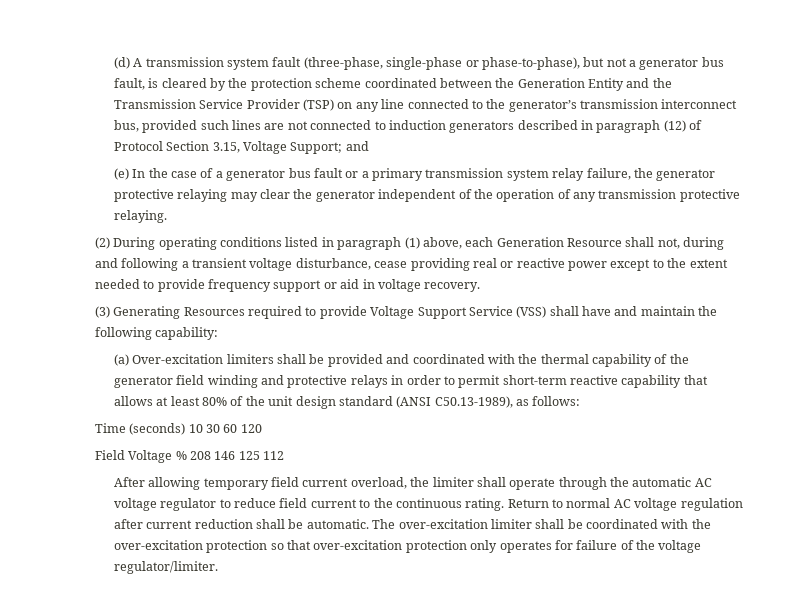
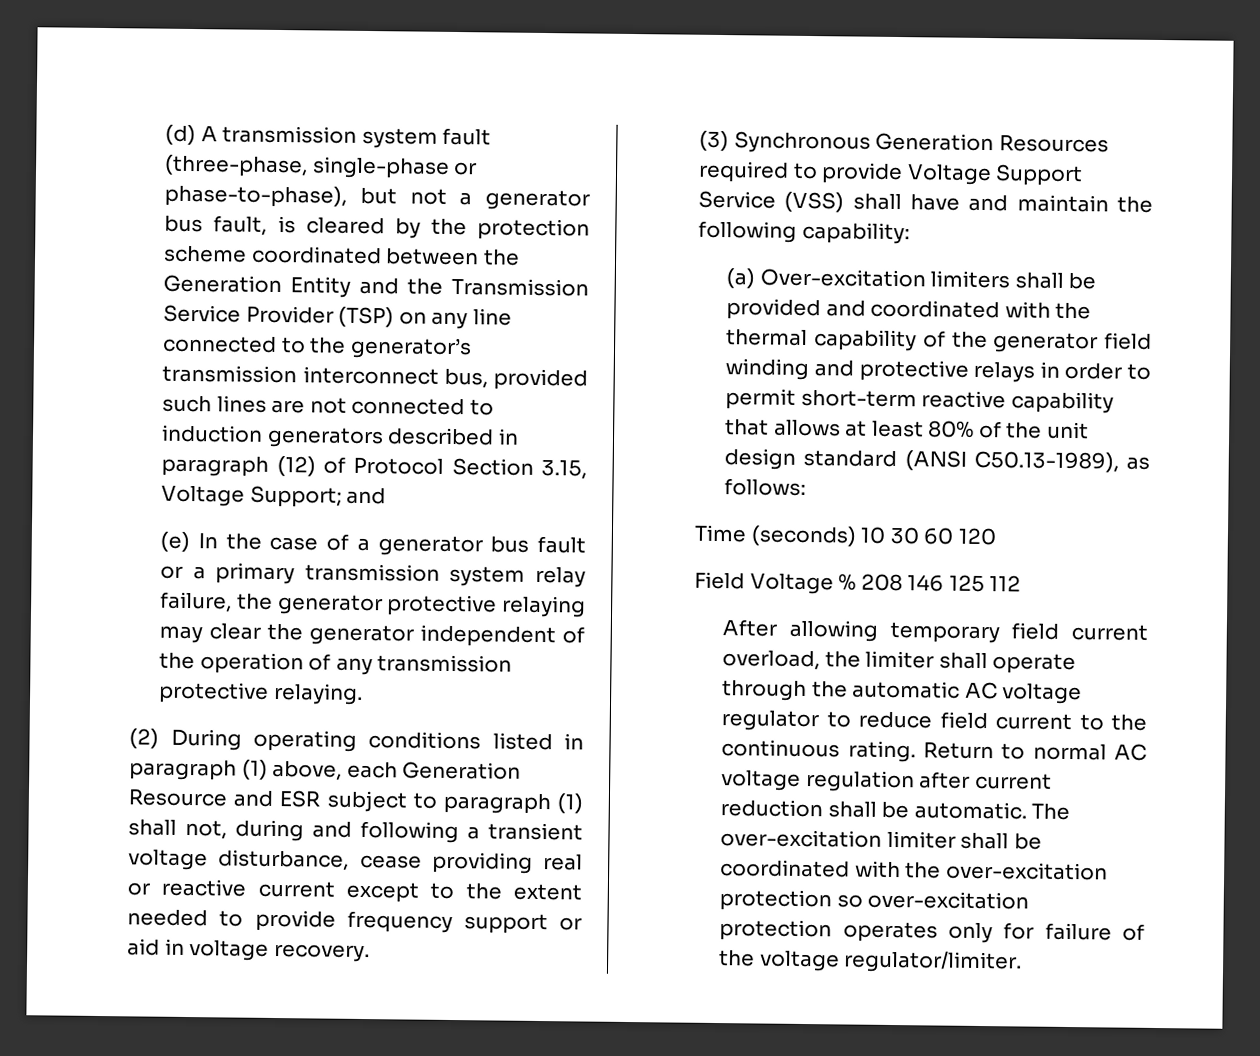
(623, 242) none -> [233,790,583,815] and ESR subject to paragraph (1)
[568,261,608,271] power -> [257,880,335,898] current
[113,306,181,319] Generating -> [733,131,995,154] Synchronous Generation
[287,540,552,553] that over-excitation protection only operates -> [867,890,1030,910] [719,919,993,944] over-excitation protection operates only

